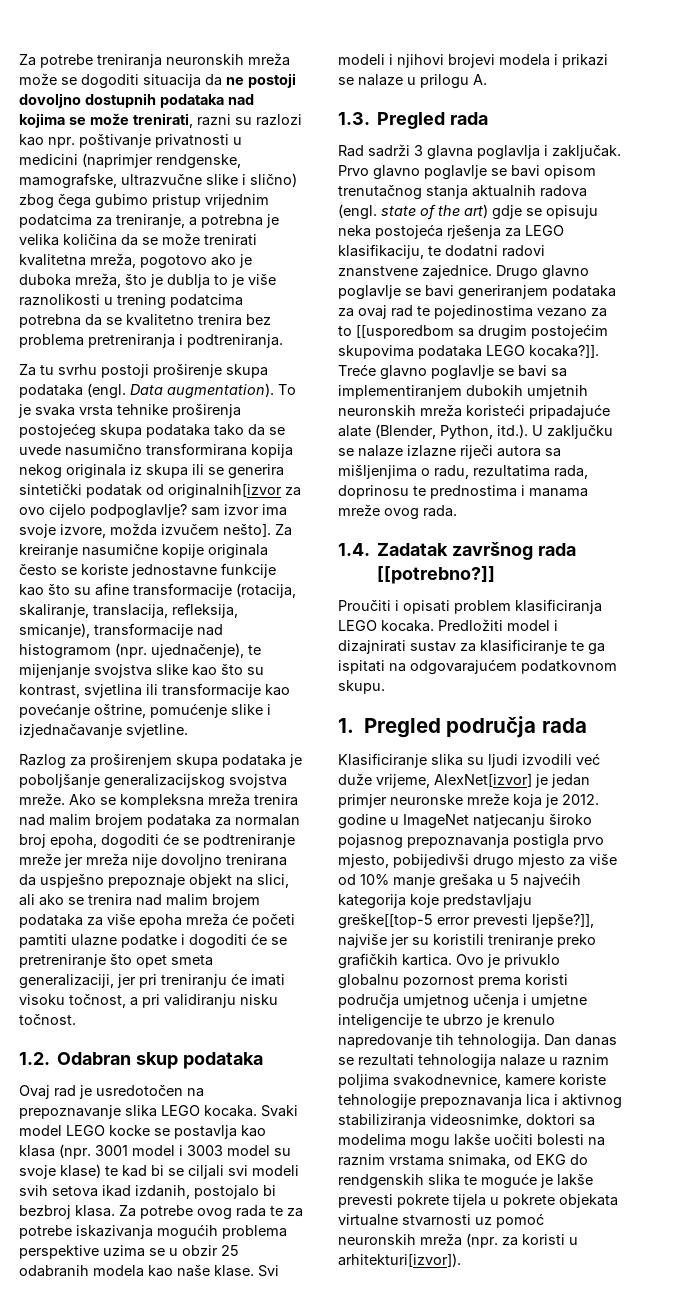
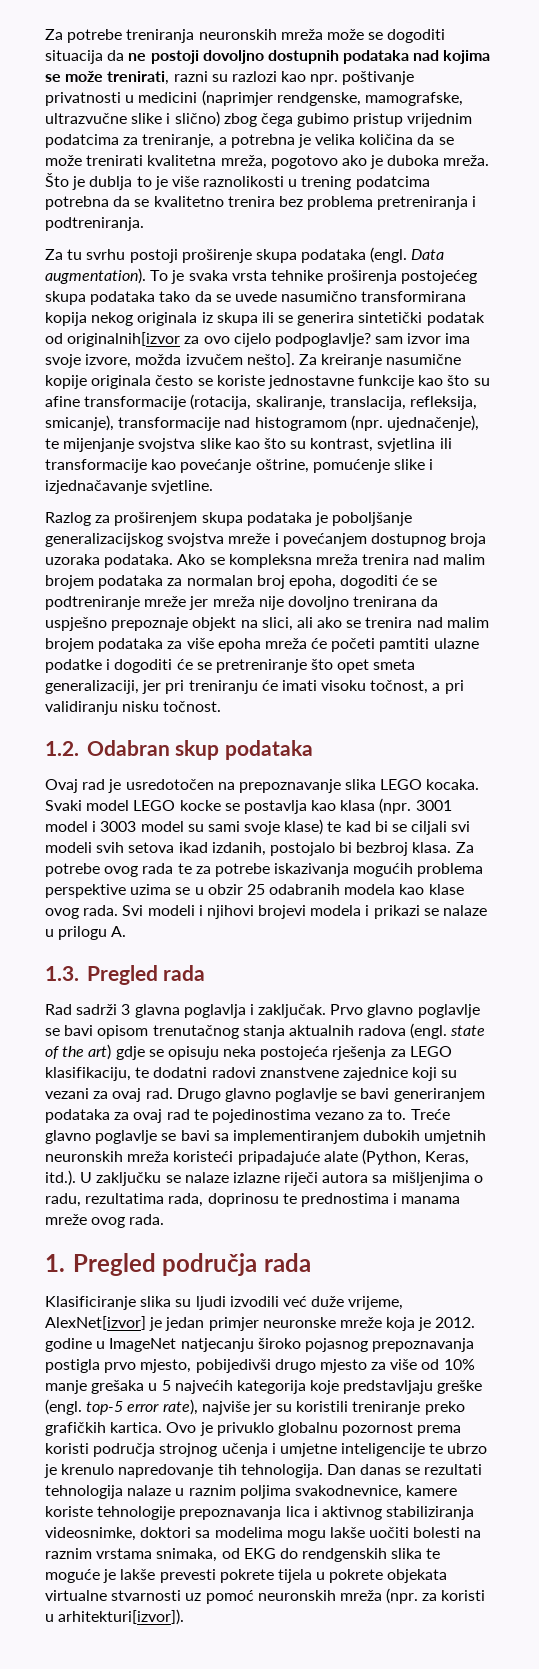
[75,273,147,288] mreža, što -> [443,155,490,166] [45,173,69,187] mreža. Što
[19,793,65,805] mreže. -> [228,533,487,547] [45,554,174,568] mreže i povećanjem dostupnog broja uzoraka podataka.
(291, 1152) none -> [207,821,240,832] sami
[177,1265,254,1277] naše klase. -> [428,884,464,895] [45,905,119,919] klase ovog rada.
[422,265,492,279] zajednice. -> [342,1067,458,1081] [45,1088,173,1102] zajednice koji su vezani za ovaj rad.
[338,324,608,340] [338,344,599,359] to [[usporedbom sa drugim postojećim skupovima podataka LEGO kocaka?]]. -> [387,1109,407,1120] to.
[375,424,493,439] (Blender, Python, -> [361,1149,470,1165] (Python, Keras,
[338,542,576,560] [377,566,496,584] [338,599,602,614] [338,619,558,632] [338,639,605,655] [338,659,617,675] [338,680,385,694] // 1.4. Zadatak završnog rada [[potrebno?]] // Proučiti i opisati problem klasificiranja LEGO kocaka. Predložiti model i dizajnirati sustav za klasificiranje te ga ispitati na odgovarajućem podatkovnom skupu. -> (165, 1219) none
[338,913,594,929] greške[[top-5 error prevesti ljepše?]], -> [437,1380,483,1394] [45,1399,198,1415] greške (engl. top-5 error rate),
[403,994,469,1009] umjetnog -> [159,1443,218,1457] strojnog

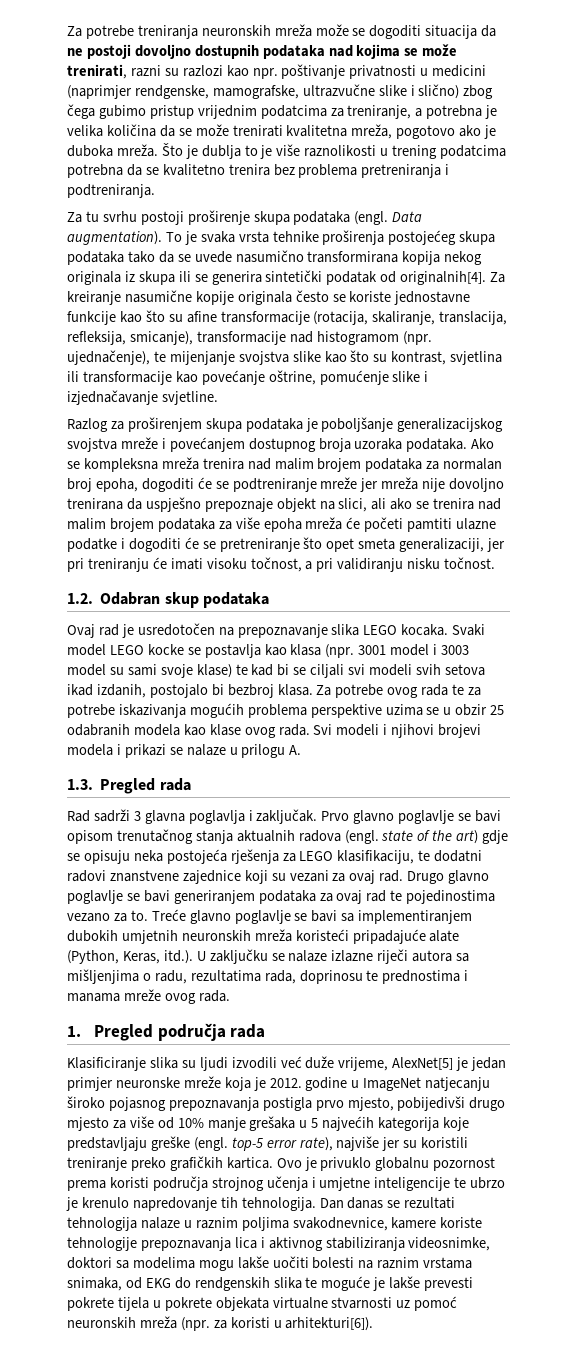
[67,332,471,347] [45,353,295,368] originalnih[izvor za ovo cijelo podpoglavlje? sam izvor ima svoje izvore, možda izvučem nešto]. -> [400,271,487,285] originalnih[4].
[45,1316,146,1330] AlexNet[izvor] -> [392,1057,454,1070] AlexNet[5]
[58,1609,185,1625] arhitekturi[izvor]). -> [285,1317,374,1331] arhitekturi[6]).

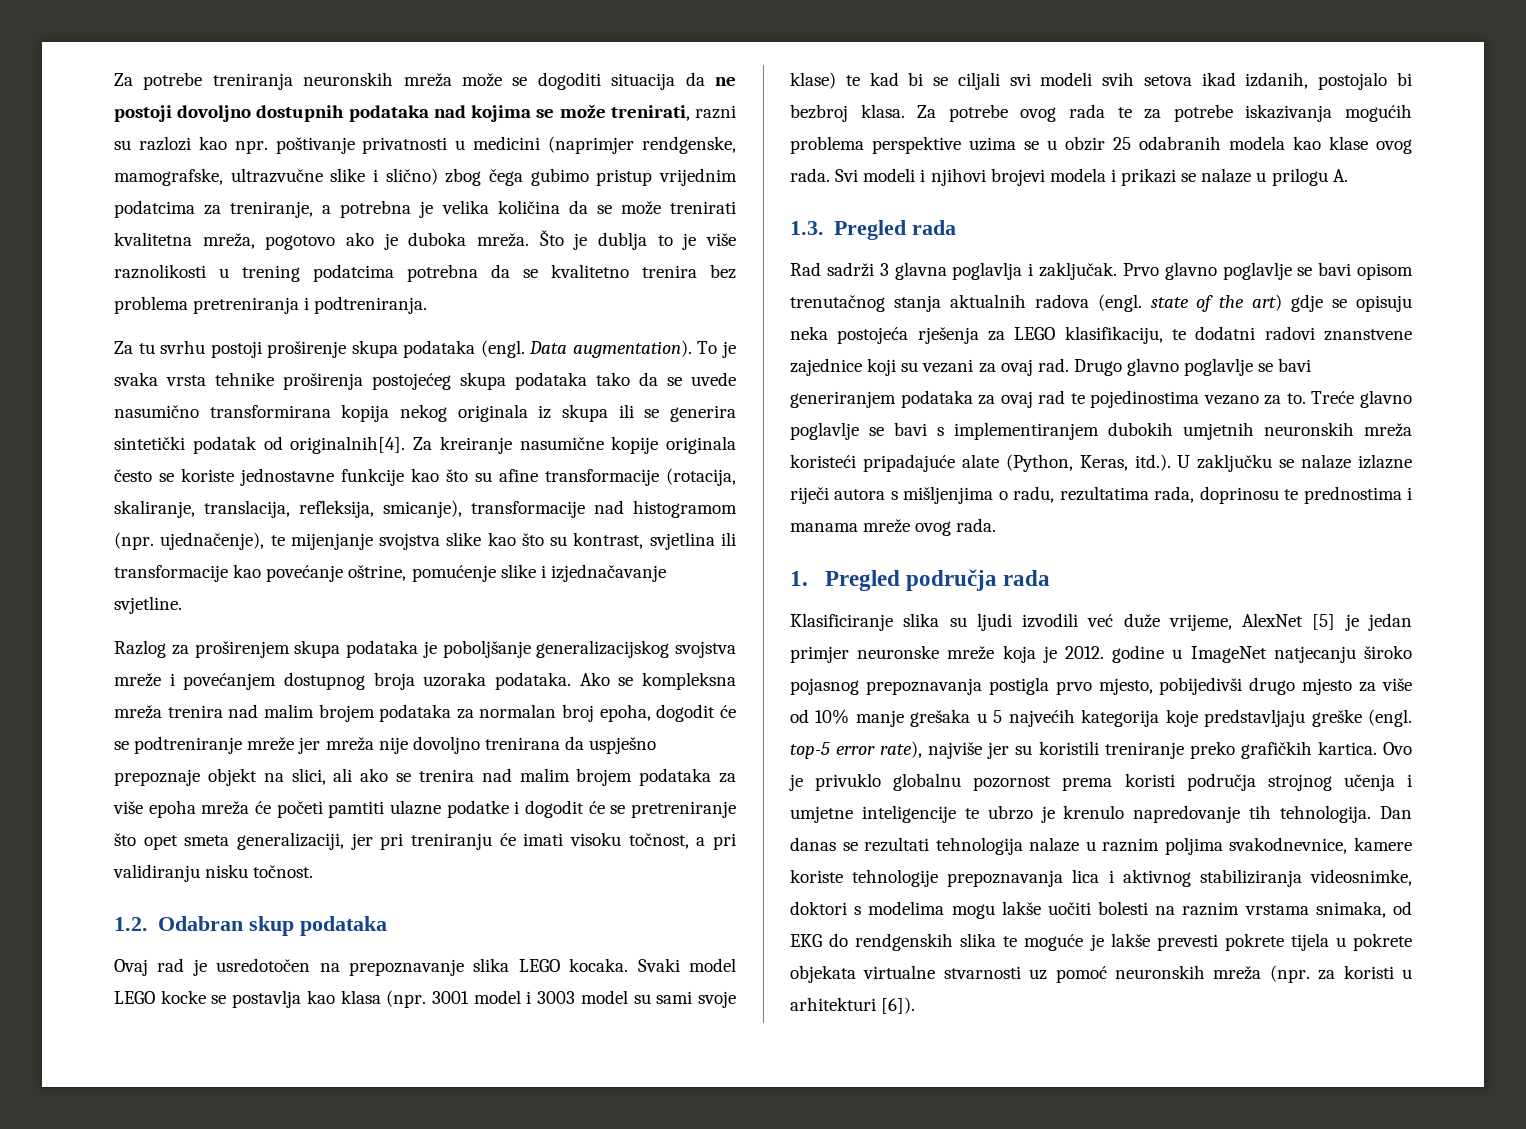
[141,478,194,492] dogoditi -> [656,704,716,722] dogodit
[128,538,181,552] dogoditi -> [525,800,584,818] dogodit
[341,913,355,922] sa -> [937,427,944,436] s
[456,953,470,962] sa -> [890,491,898,500] s
[392,1057,454,1070] AlexNet[5] -> [1242,613,1336,630] AlexNet [5]
[115,1260,129,1269] sa -> [854,906,862,915] s
[285,1317,374,1331] arhitekturi[6]). -> [790,997,916,1014] arhitekturi [6]).

